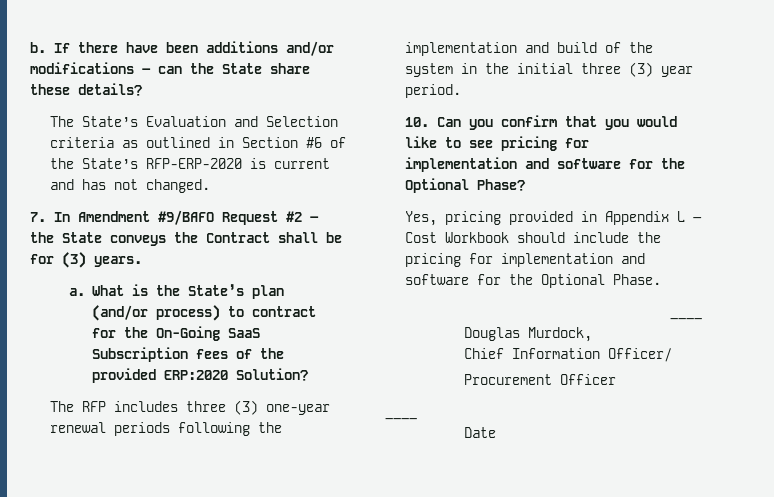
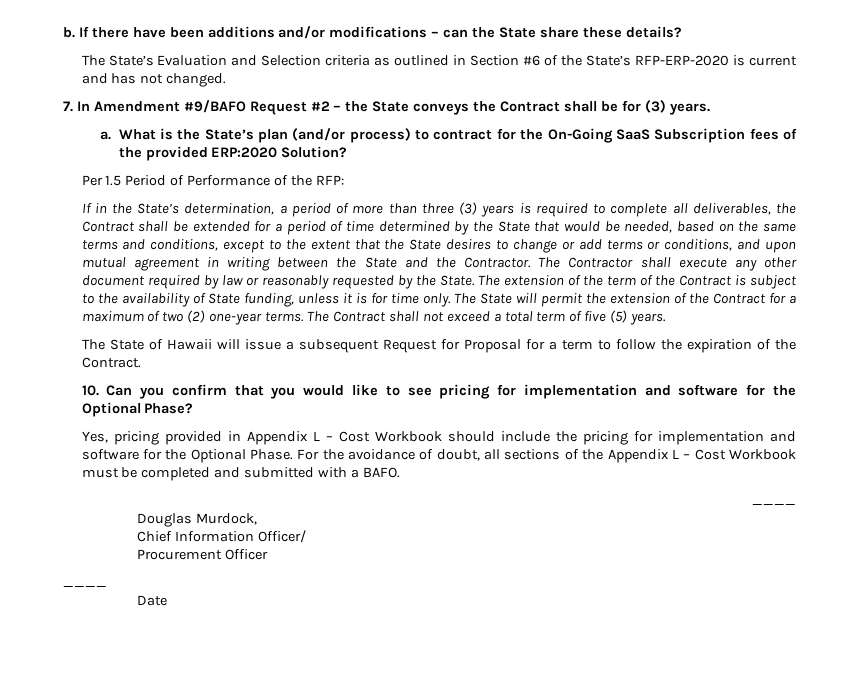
[49,400,330,415] [49,422,282,436] [404,42,653,56] [404,62,693,77] [404,84,461,98] The RFP includes three (3) one-year renewal periods following the implementation and build of the system in the initial three (3) year period. -> [81,175,344,186] [81,202,797,217] [81,221,796,235] [81,239,797,253] [81,257,798,271] [81,275,797,289] [81,293,797,307] [81,310,667,325] [81,339,796,353] [81,357,141,368] Per 1.5 Period of Performance of the RFP: // If in the State’s determination, a period of more than three (3) years is required to complete all deliverables, the Contract shall be extended for a period of time determined by the State that would be needed, based on the same terms and conditions, except to the extent that the State desires to change or add terms or conditions, and upon mutual agreement in writing between the State and the Contractor. The Contractor shall execute any other document required by law or reasonably requested by the State. The extension of the term of the Contract is subject to the availability of State funding, unless it is for time only. The State will permit the extension of the Contract for a maximum of two (2) one-year terms. The Contract shall not exceed a total term of five (5) years. // The State of Hawaii will issue a subsequent Request for Proposal for a term to follow the expiration of the Contract.
(661, 279) none -> [297,449,796,463] [81,467,400,481] For the avoidance of doubt, all sections of the Appendix L – Cost Workbook must be completed and submitted with a BAFO.

